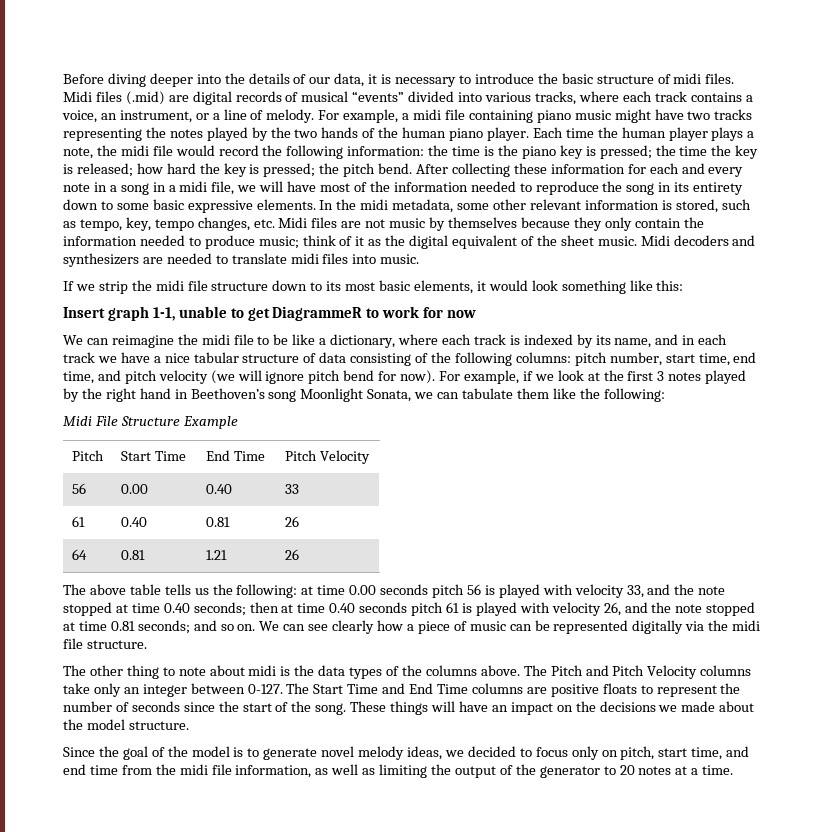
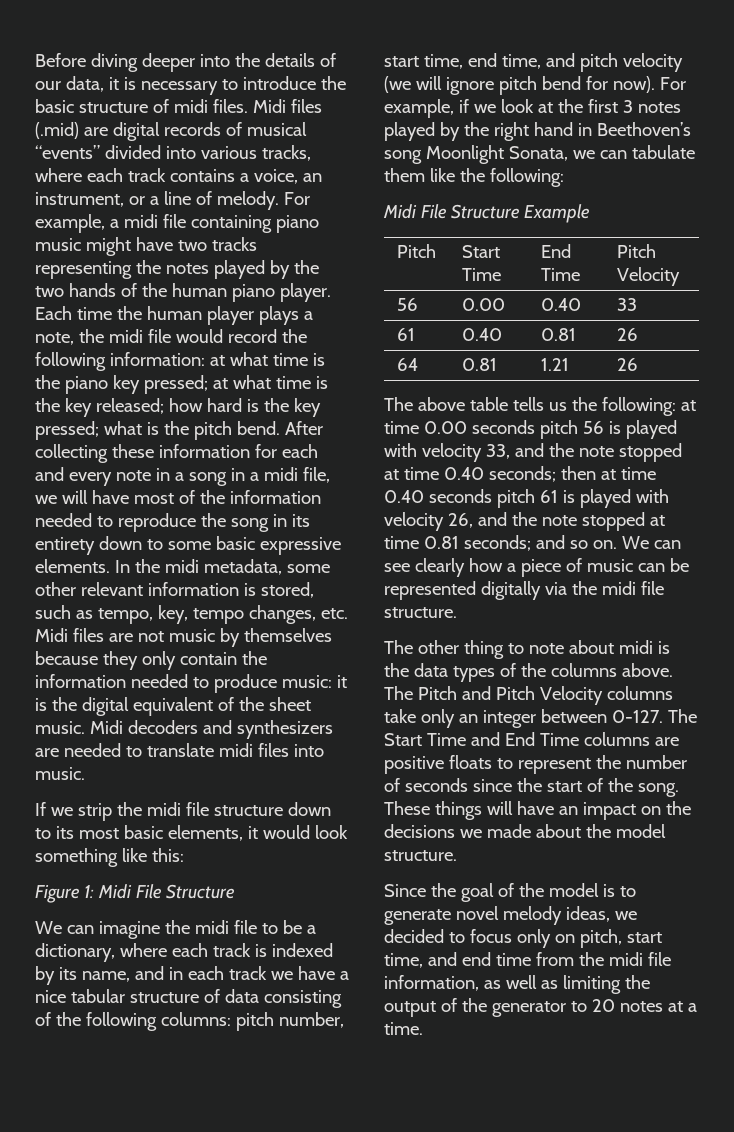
[428,145,449,156] the -> [209,352,268,366] at what
[585,145,759,159] [63,164,73,174] is pressed; the time the key is -> [143,375,328,394] [35,398,92,417] pressed; at what time is the key
[199,163,316,177] the key is pressed; -> [246,398,321,417] [35,421,159,440] is the key pressed; what is
[258,235,382,249] music; think of it as -> [281,675,347,688] [35,698,47,711] music: it is
[63,306,477,321] [63,335,174,348] Insert graph 1-1, unable to get DiagrammeR to work for now // We can reimagine -> [35,884,235,903] [35,921,160,939] Figure 1: Midi File Structure // We can imagine
[292,334,316,345] like -> (302, 927) none

